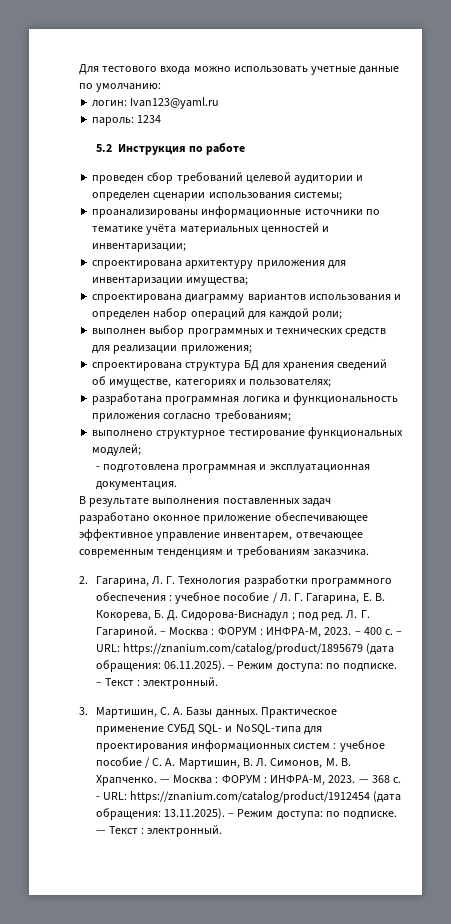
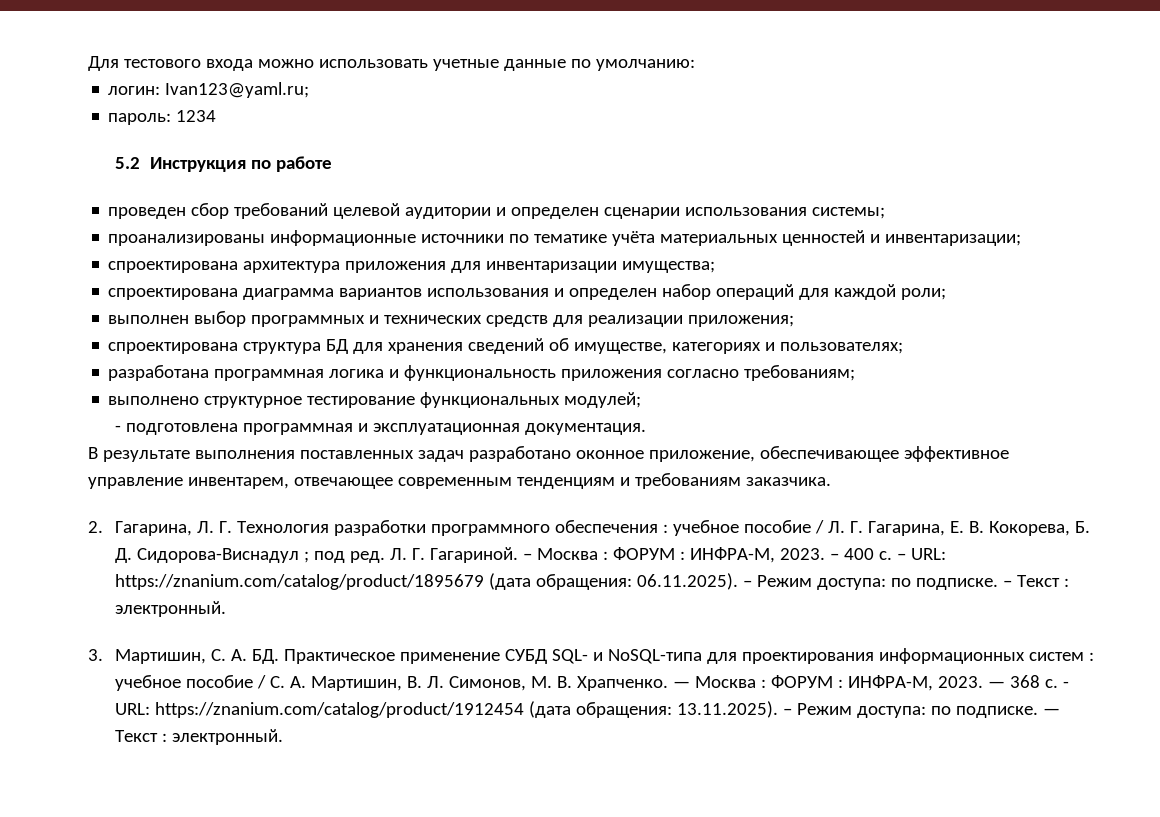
[130,97,220,109] Ivan123@yaml.ru -> [165,82,310,98] Ivan123@yaml.ru;
[185,260,254,269] архитектуру -> [243,261,341,273] архитектура
[185,294,245,303] диаграмму -> [243,288,335,300] диаграмма
[203,515,272,524] приложение -> [648,450,755,462] приложение,
[186,707,258,718] Базы данных. -> [252,649,280,664] БД.

